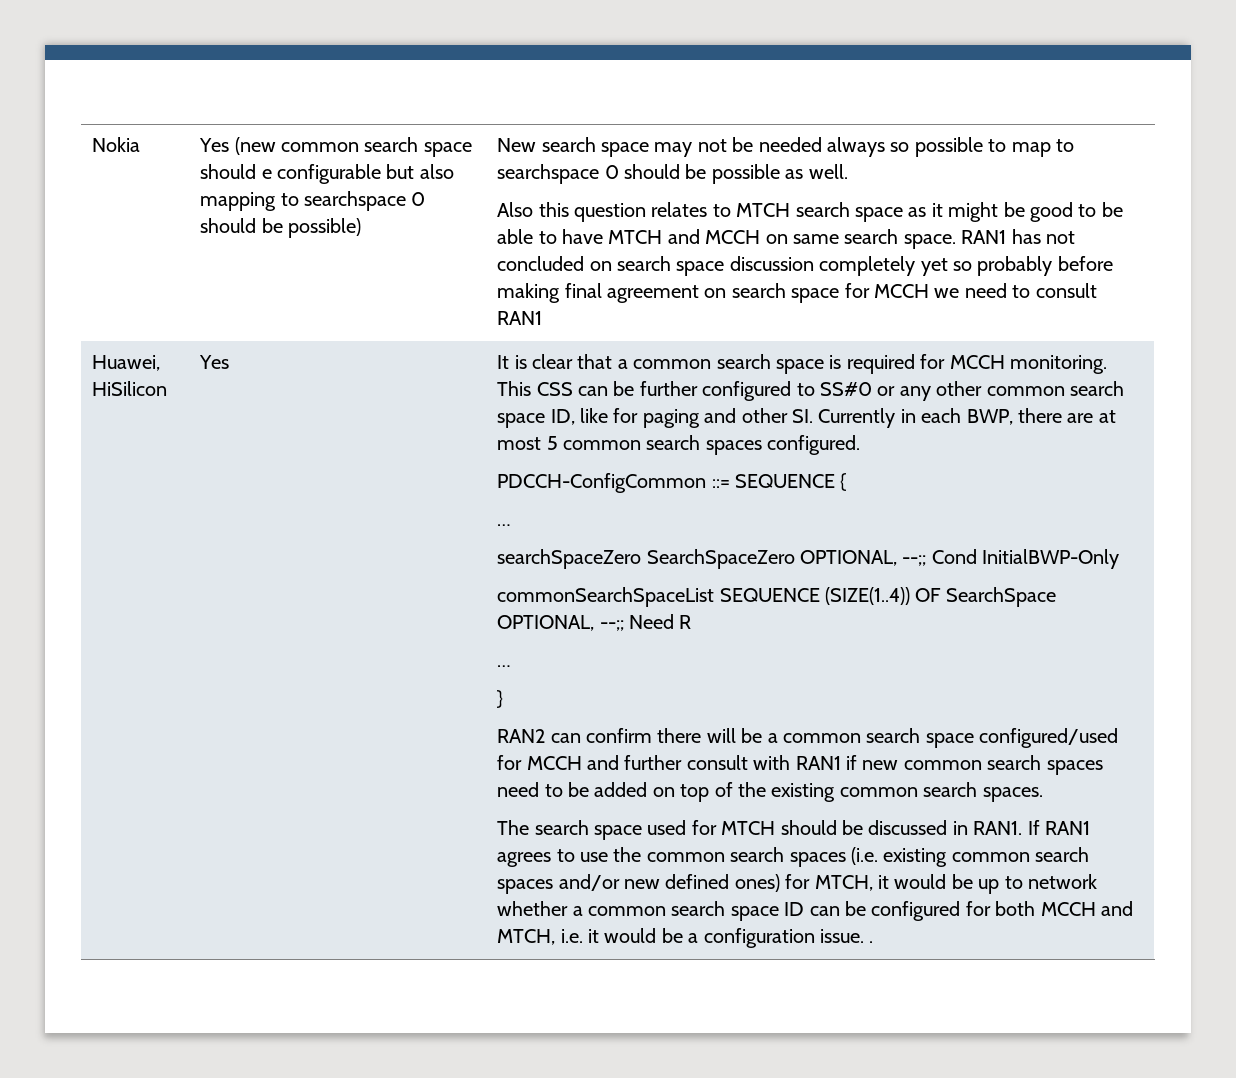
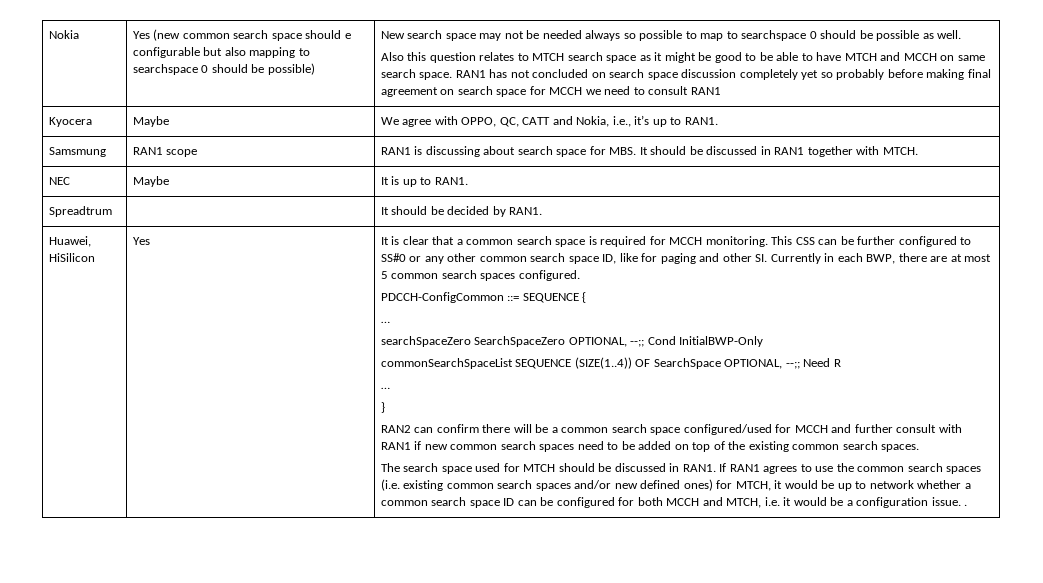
(543, 318) none -> [48,117,92,127] [132,116,169,127] [380,115,718,127] [48,147,106,157] [132,147,198,157] [380,146,918,157] [48,177,70,185] [132,176,169,187] [380,176,468,187] [48,206,112,217] [380,206,543,217] // Kyocera | Maybe | We agree with OPPO, QC, CATT and Nokia, i.e., it’s up to RAN1. // Samsmung | RAN1 scope | RAN1 is discussing about search space for MBS. It should be discussed in RAN1 together with MTCH. // NEC | Maybe | It is up to RAN1. // Spreadtrum | | It should be decided by RAN1.

